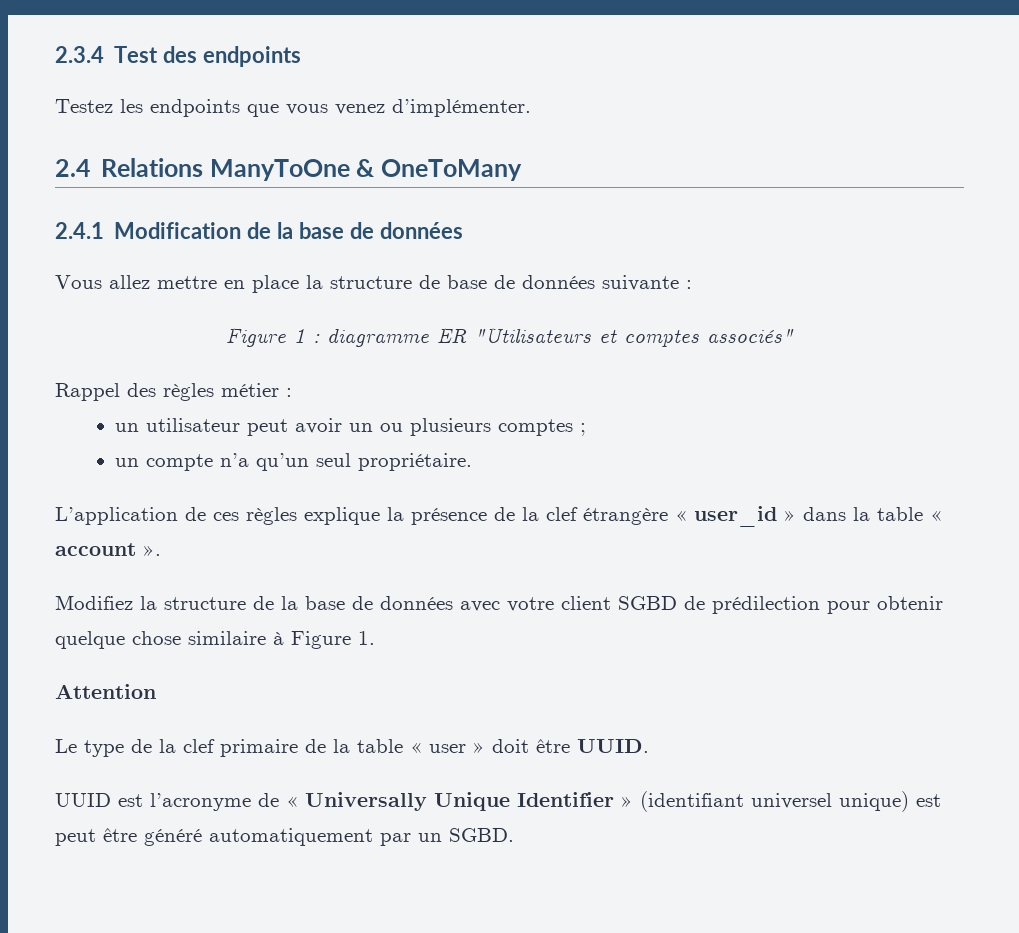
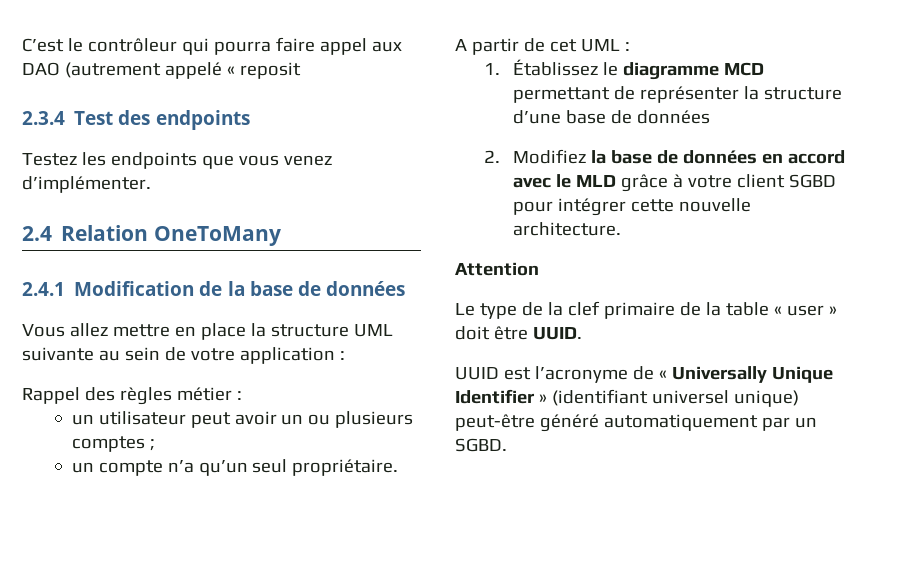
(55, 54) none -> [22,37,402,55] [22,62,301,79] C’est le contrôleur qui pourra faire appel aux DAO (autrement appelé « reposit //
[101,158,376,181] Relations ManyToOne & -> [61,225,149,241] Relation
[419,275,692,291] [226,327,794,347] de base de données suivante : // Figure 1 : diagramme ER "Utilisateurs et comptes associés" -> [353,324,393,337] [22,347,345,364] UML suivante au sein de votre application :
[55,506,942,527] [55,543,161,556] [55,595,943,614] [55,631,375,649] L’application de ces règles explique la présence de la clef étrangère « user_id » dans la table « account ». // Modifiez la structure de la base de données avec votre client SGBD de prédilection pour obtenir quelque chose similaire à Figure 1. -> [455,38,630,55] [484,59,765,80] [513,86,843,103] [513,110,711,124] [484,149,846,164] [513,174,837,192] [513,198,752,216] [513,222,622,236] A partir de cet UML : // 1. Établissez le diagramme MCD permettant de représenter la structure d’une base de données // 2. Modifiez la base de données en accord avec le MLD grâce à votre client SGBD pour intégrer cette nouvelle architecture.
[916,794,941,807] [55,828,137,846] est peut être -> [455,414,535,431] peut-être

